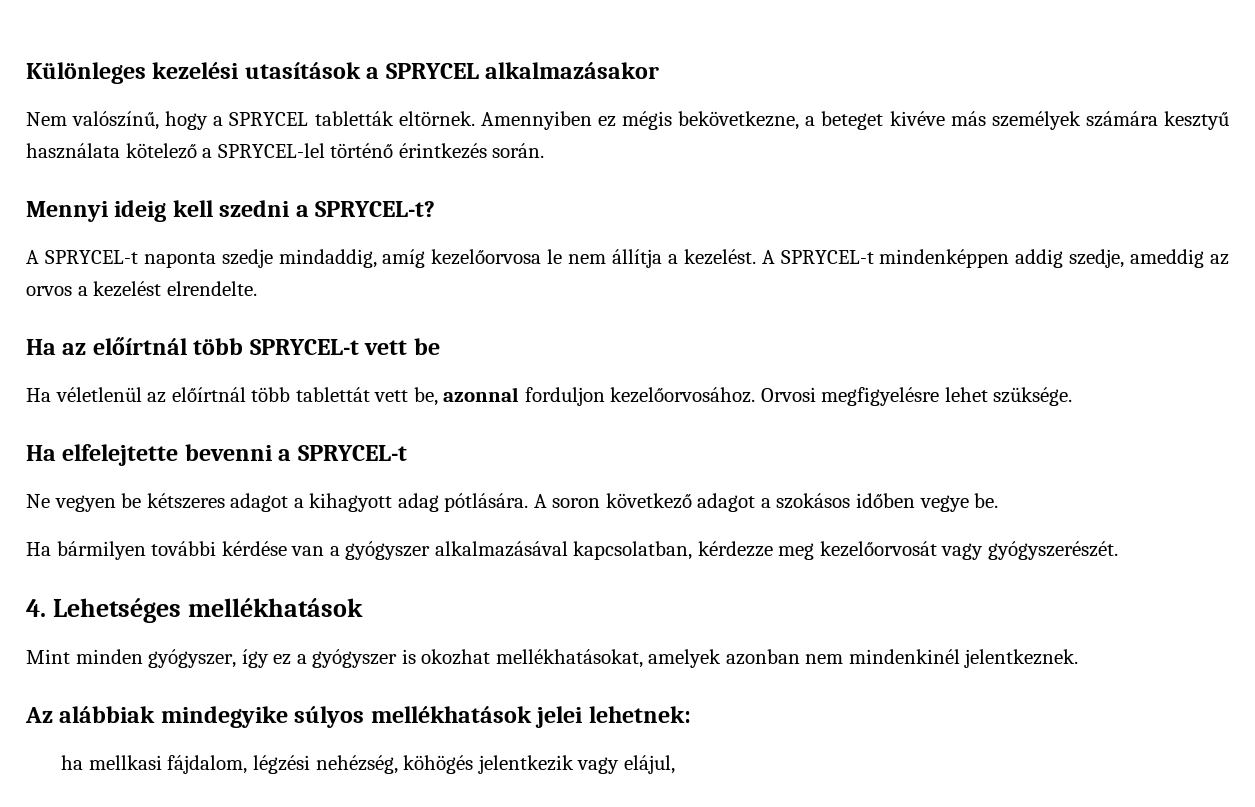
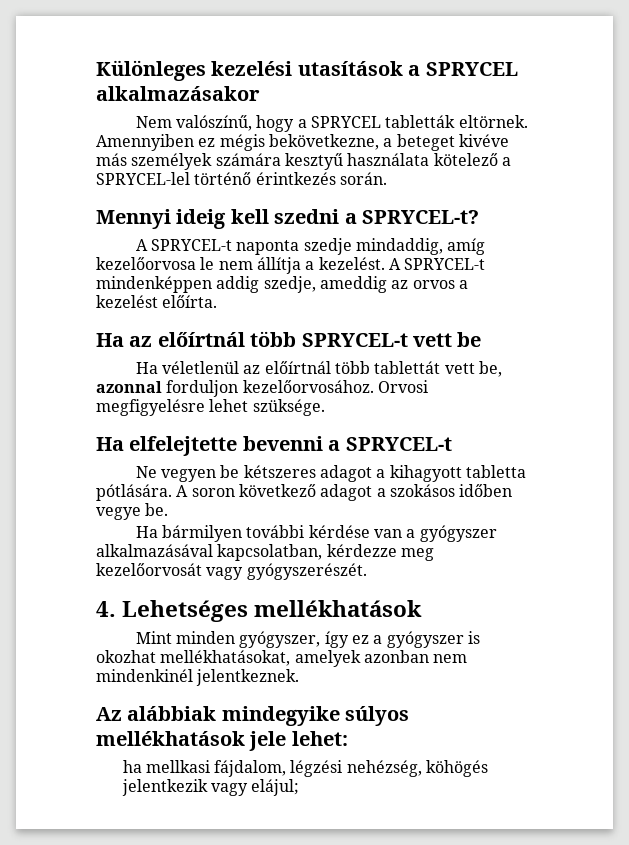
[166,281,257,296] elrendelte. -> [162,295,218,308] előírta.
[397,493,439,512] adag -> [465,465,526,478] tabletta
[535,706,691,728] jelei lehetnek: -> [249,731,348,751] jele lehet:
[623,755,675,774] elájul, -> [251,779,300,796] elájul;

